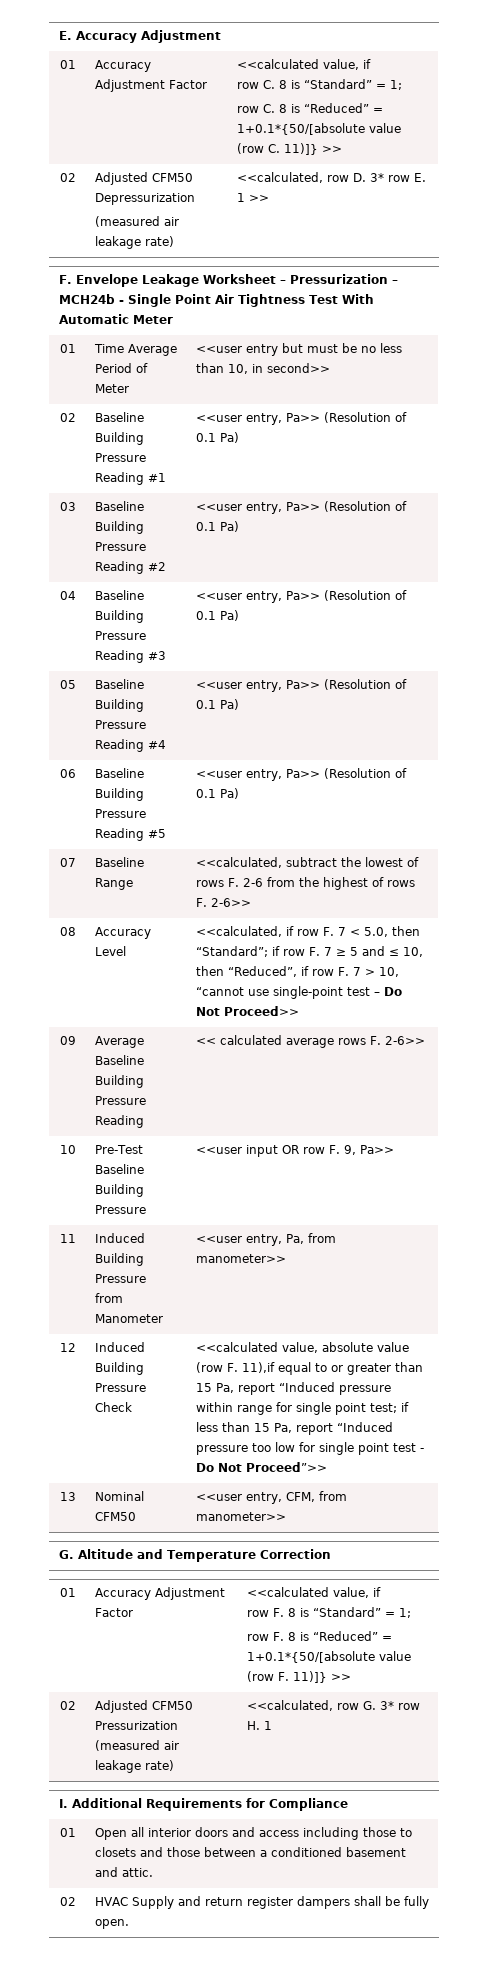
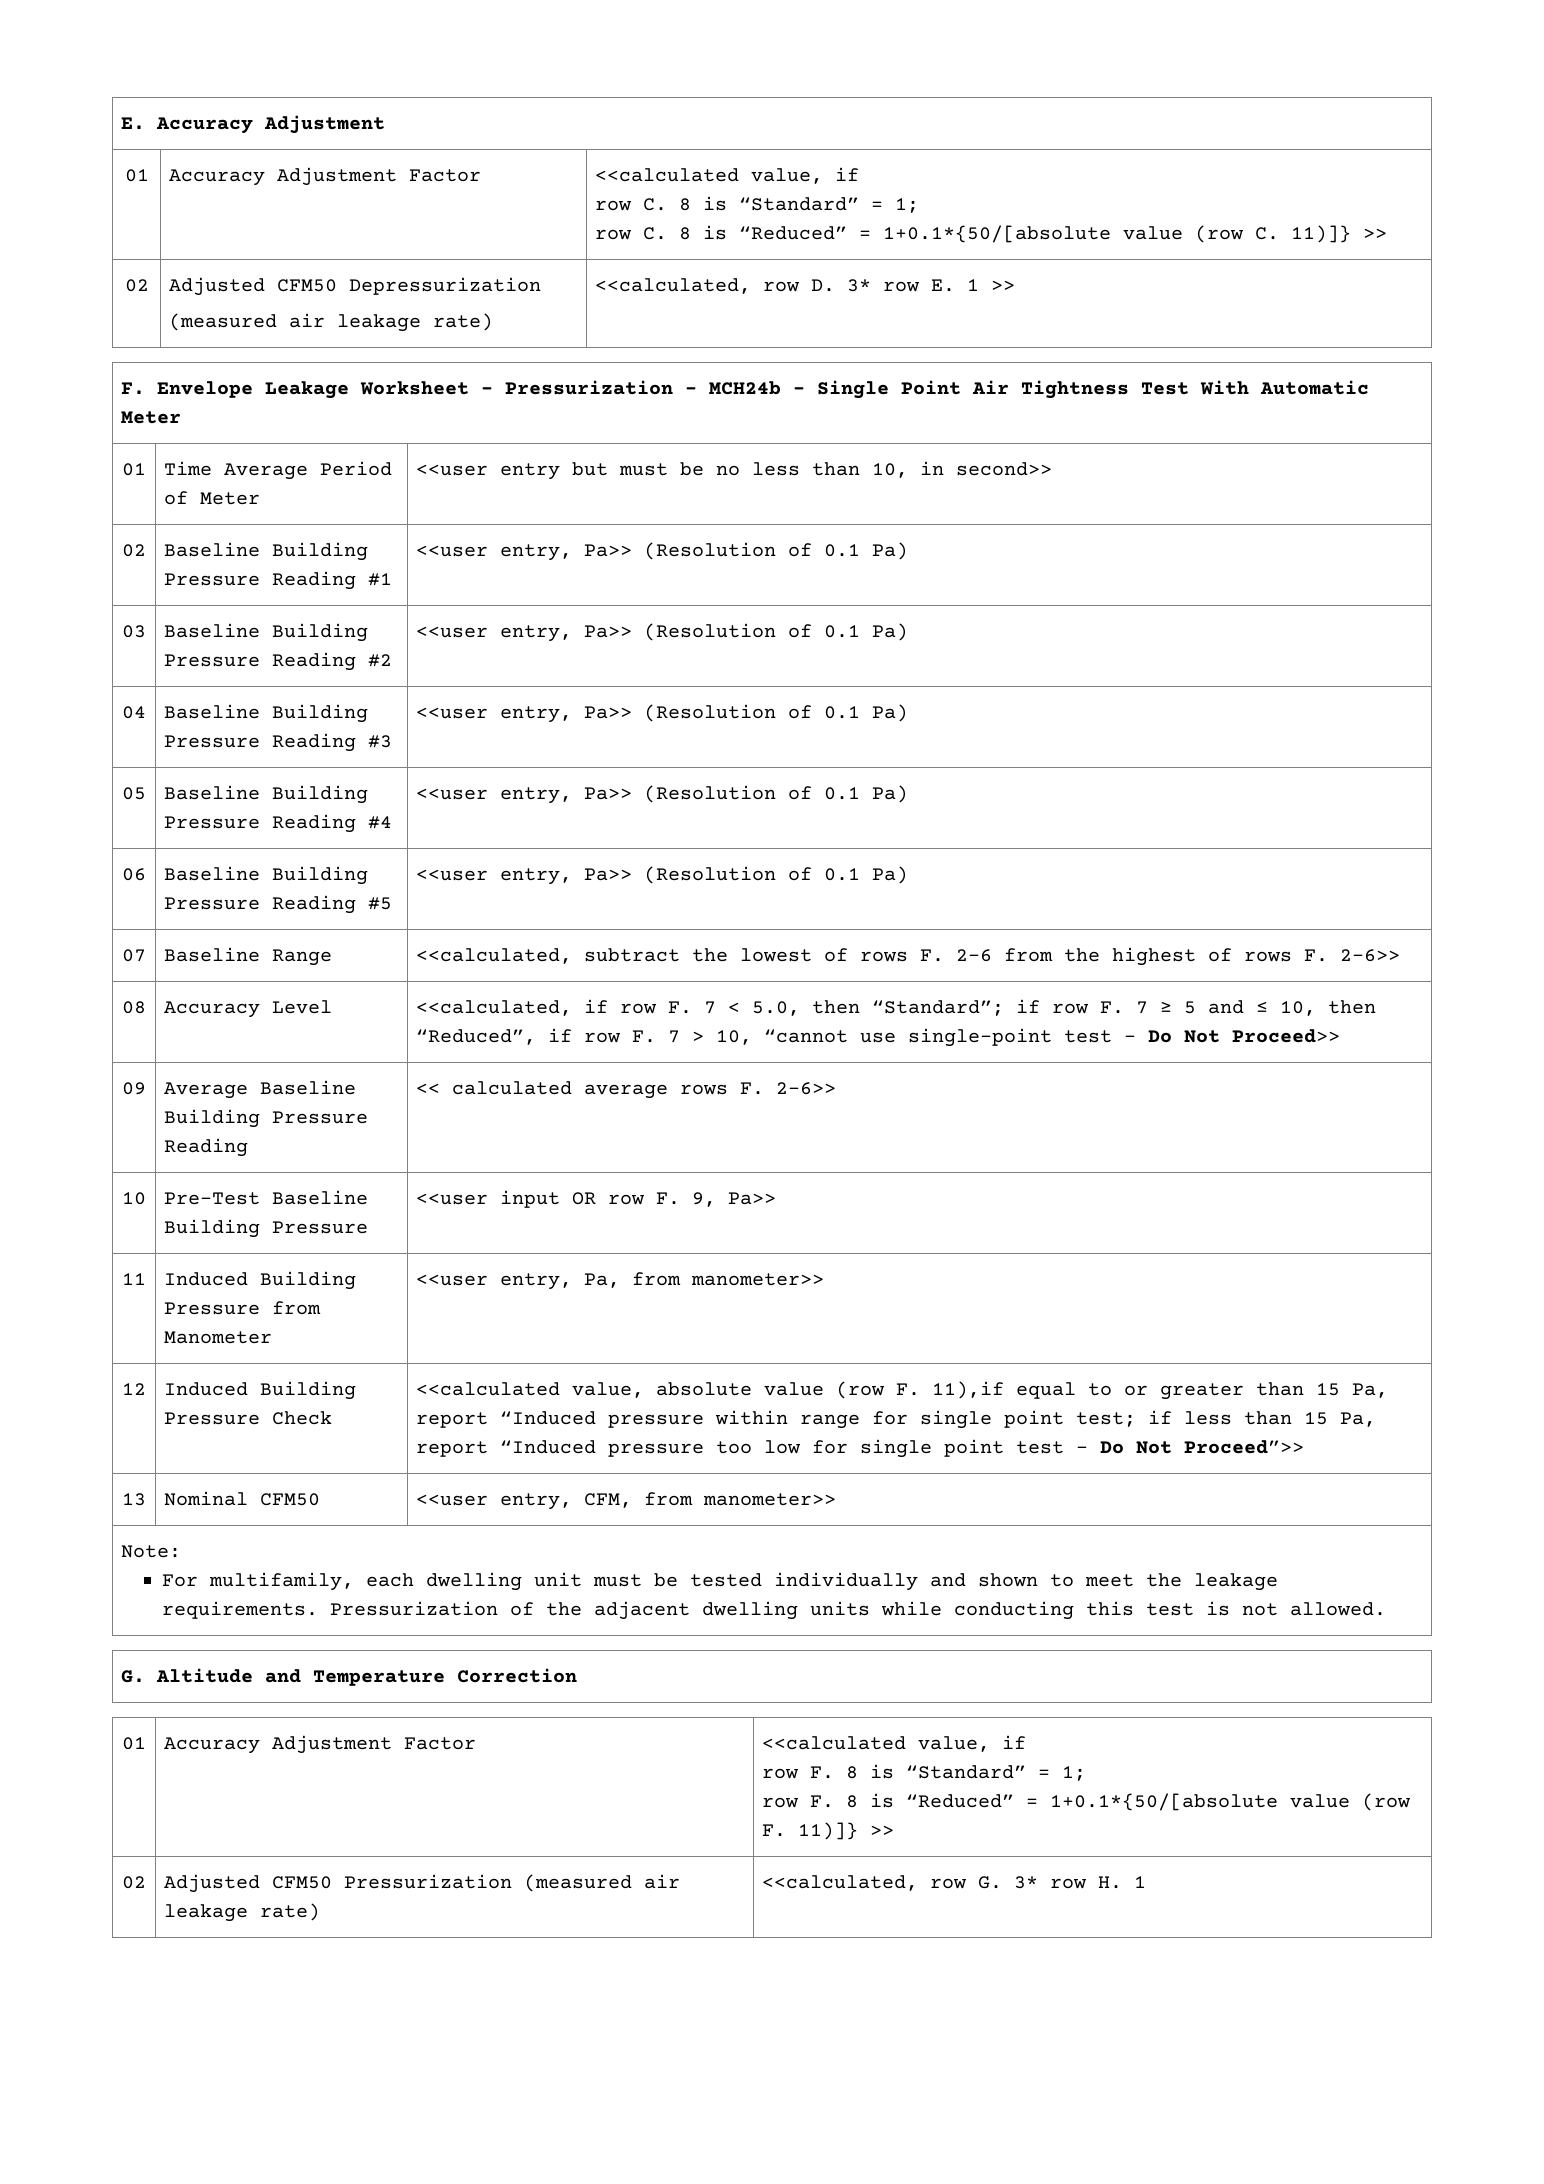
(286, 1516) none -> [121,1545,182,1558] [162,1572,1279,1591] [162,1601,1387,1620] // Note: // For multifamily, each dwelling unit must be tested individually and shown to meet the leakage requirements. Pressurization of the adjacent dwelling units while conducting this test is not allowed.
[58,1798,348,1811] [59,1828,76,1837] [94,1827,412,1840] [94,1847,406,1857] [94,1867,153,1877] [59,1897,76,1906] [94,1896,429,1909] [94,1919,129,1929] // I. Additional Requirements for Compliance // 01 | Open all interior doors and access including those to closets and those between a conditioned basement and attic. // 02 | HVAC Supply and return register dampers shall be fully open. -> (1147, 1882) none

